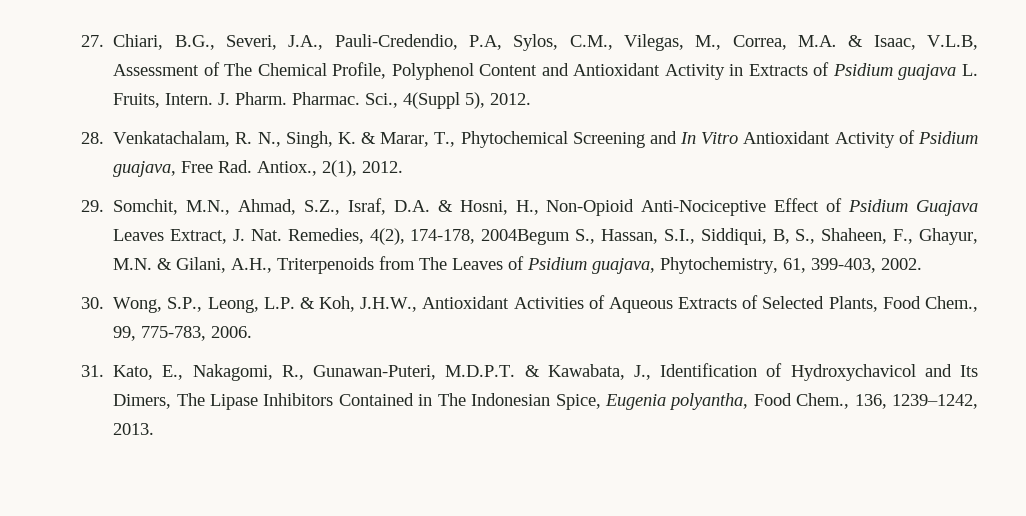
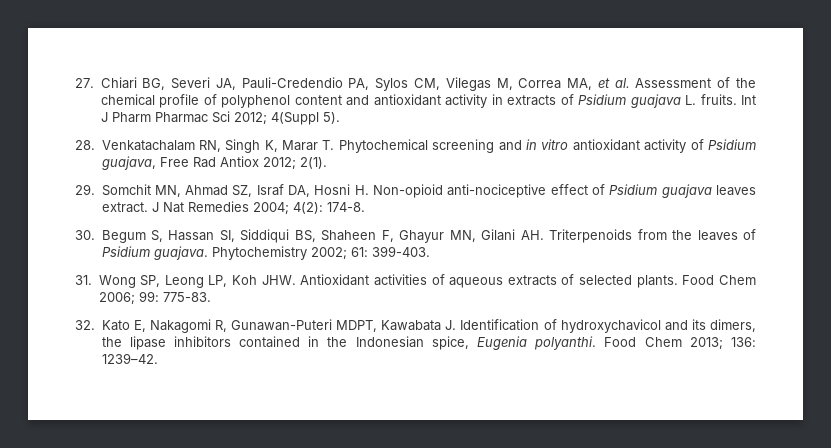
[113,34,978,51] [113,62,978,80] [113,92,532,109] [81,130,978,148] [113,160,404,177] [81,198,979,216] [113,228,978,245] [113,256,923,274] [81,295,978,313] [113,326,253,341] [81,363,978,381] [113,393,979,410] [113,423,155,435] Chiari, B.G., Severi, J.A., Pauli-Credendio, P.A, Sylos, C.M., Vilegas, M., Correa, M.A. & Isaac, V.L.B, Assessment of The Chemical Profile, Polyphenol Content and Antioxidant Activity in Extracts of Psidium guajava L. Fruits, Intern. J. Pharm. Pharmac. Sci., 4(Suppl 5), 2012. // 28. Venkatachalam, R. N., Singh, K. & Marar, T., Phytochemical Screening and In Vitro Antioxidant Activity of Psidium guajava, Free Rad. Antiox., 2(1), 2012. // 29. Somchit, M.N., Ahmad, S.Z., Israf, D.A. & Hosni, H., Non-Opioid Anti-Nociceptive Effect of Psidium Guajava Leaves Extract, J. Nat. Remedies, 4(2), 174-178, 2004Begum S., Hassan, S.I., Siddiqui, B, S., Shaheen, F., Ghayur, M.N. & Gilani, A.H., Triterpenoids from The Leaves of Psidium guajava, Phytochemistry, 61, 399-403, 2002. // 30. Wong, S.P., Leong, L.P. & Koh, J.H.W., Antioxidant Activities of Aqueous Extracts of Selected Plants, Food Chem., 99, 775-783, 2006. // 31. Kato, E., Nakagomi, R., Gunawan-Puteri, M.D.P.T. & Kawabata, J., Identification of Hydroxychavicol and Its Dimers, The Lipase Inhibitors Contained in The Indonesian Spice, Eugenia polyantha, Food Chem., 136, 1239–1242, 2013. -> [100,77,756,91] [100,94,756,108] [100,111,340,125] [75,139,756,153] [101,156,327,170] [75,184,756,198] [101,201,365,215] [75,229,756,243] [101,246,430,260] [75,274,756,288] [98,291,211,305] [75,319,757,333] [101,336,757,350] [101,353,158,364] Chiari BG, Severi JA, Pauli-Credendio PA, Sylos CM, Vilegas M, Correa MA, et al. Assessment of the chemical profile of polyphenol content and antioxidant activity in extracts of Psidium guajava L. fruits. Int J Pharm Pharmac Sci 2012; 4(Suppl 5). // 28. Venkatachalam RN, Singh K, Marar T. Phytochemical screening and in vitro antioxidant activity of Psidium guajava, Free Rad Antiox 2012; 2(1). // 29. Somchit MN, Ahmad SZ, Israf DA, Hosni H. Non-opioid anti-nociceptive effect of Psidium guajava leaves extract. J Nat Remedies 2004; 4(2): 174-8. // 30. Begum S, Hassan SI, Siddiqui BS, Shaheen F, Ghayur MN, Gilani AH. Triterpenoids from the leaves of Psidium guajava. Phytochemistry 2002; 61: 399-403. // 31. Wong SP, Leong LP, Koh JHW. Antioxidant activities of aqueous extracts of selected plants. Food Chem 2006; 99: 775-83. // 32. Kato E, Nakagomi R, Gunawan-Puteri MDPT, Kawabata J. Identification of hydroxychavicol and its dimers, the lipase inhibitors contained in the Indonesian spice, Eugenia polyanthi. Food Chem 2013; 136: 1239–42.

